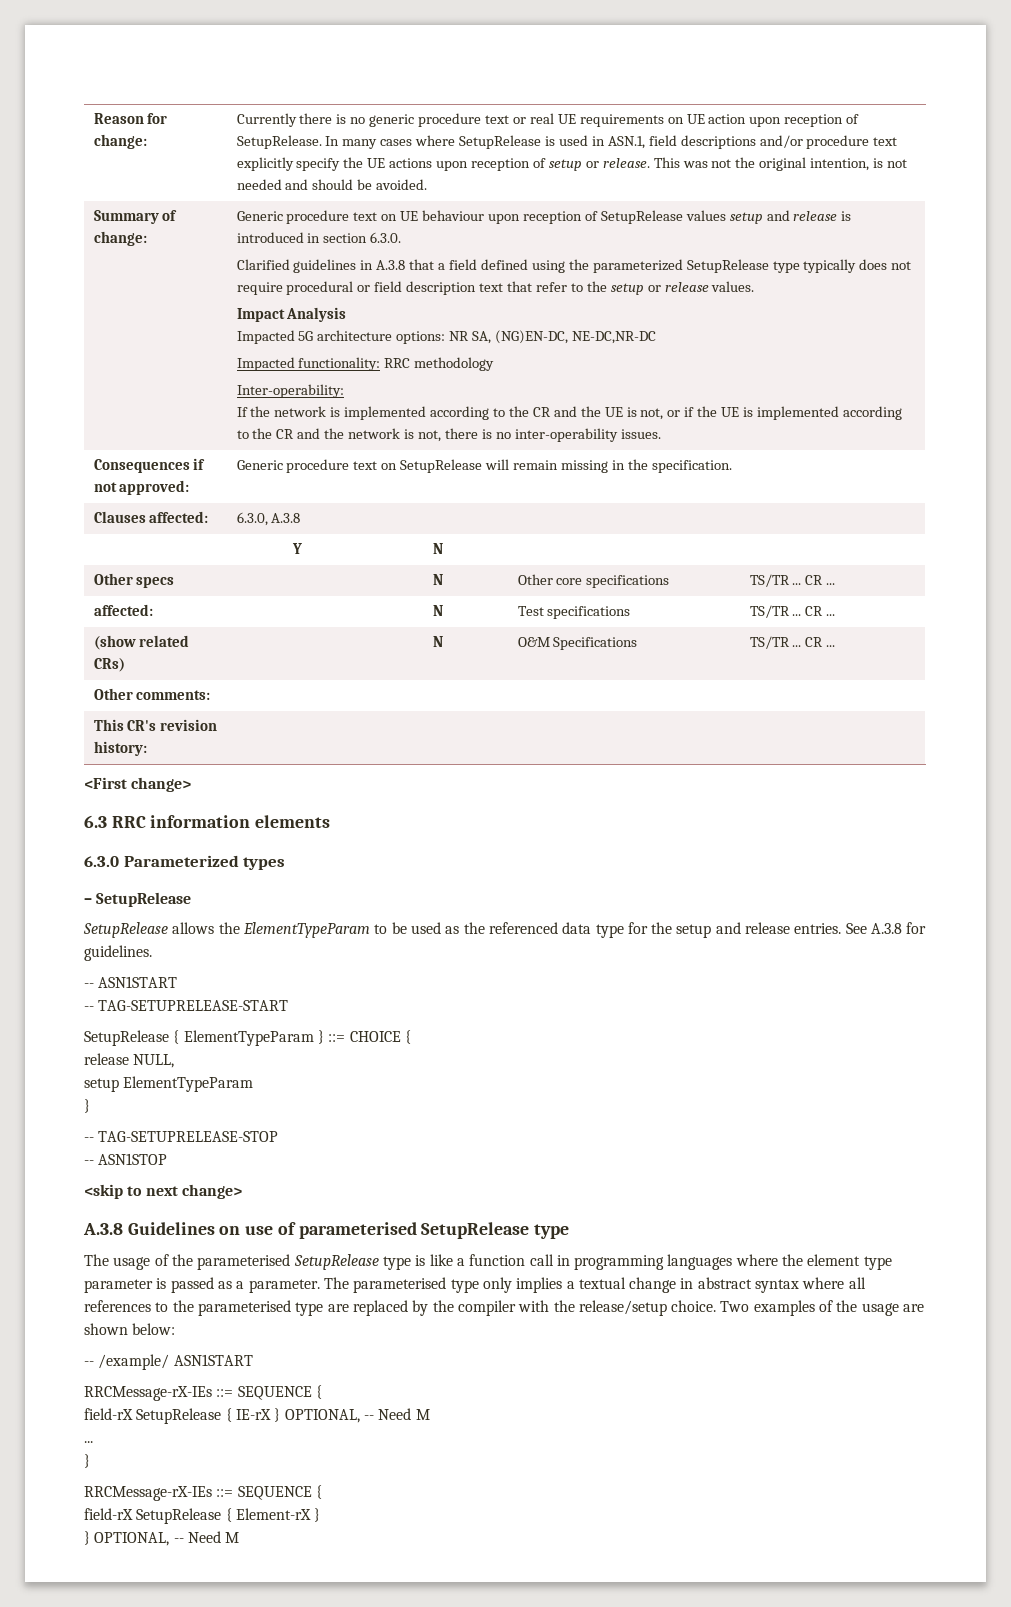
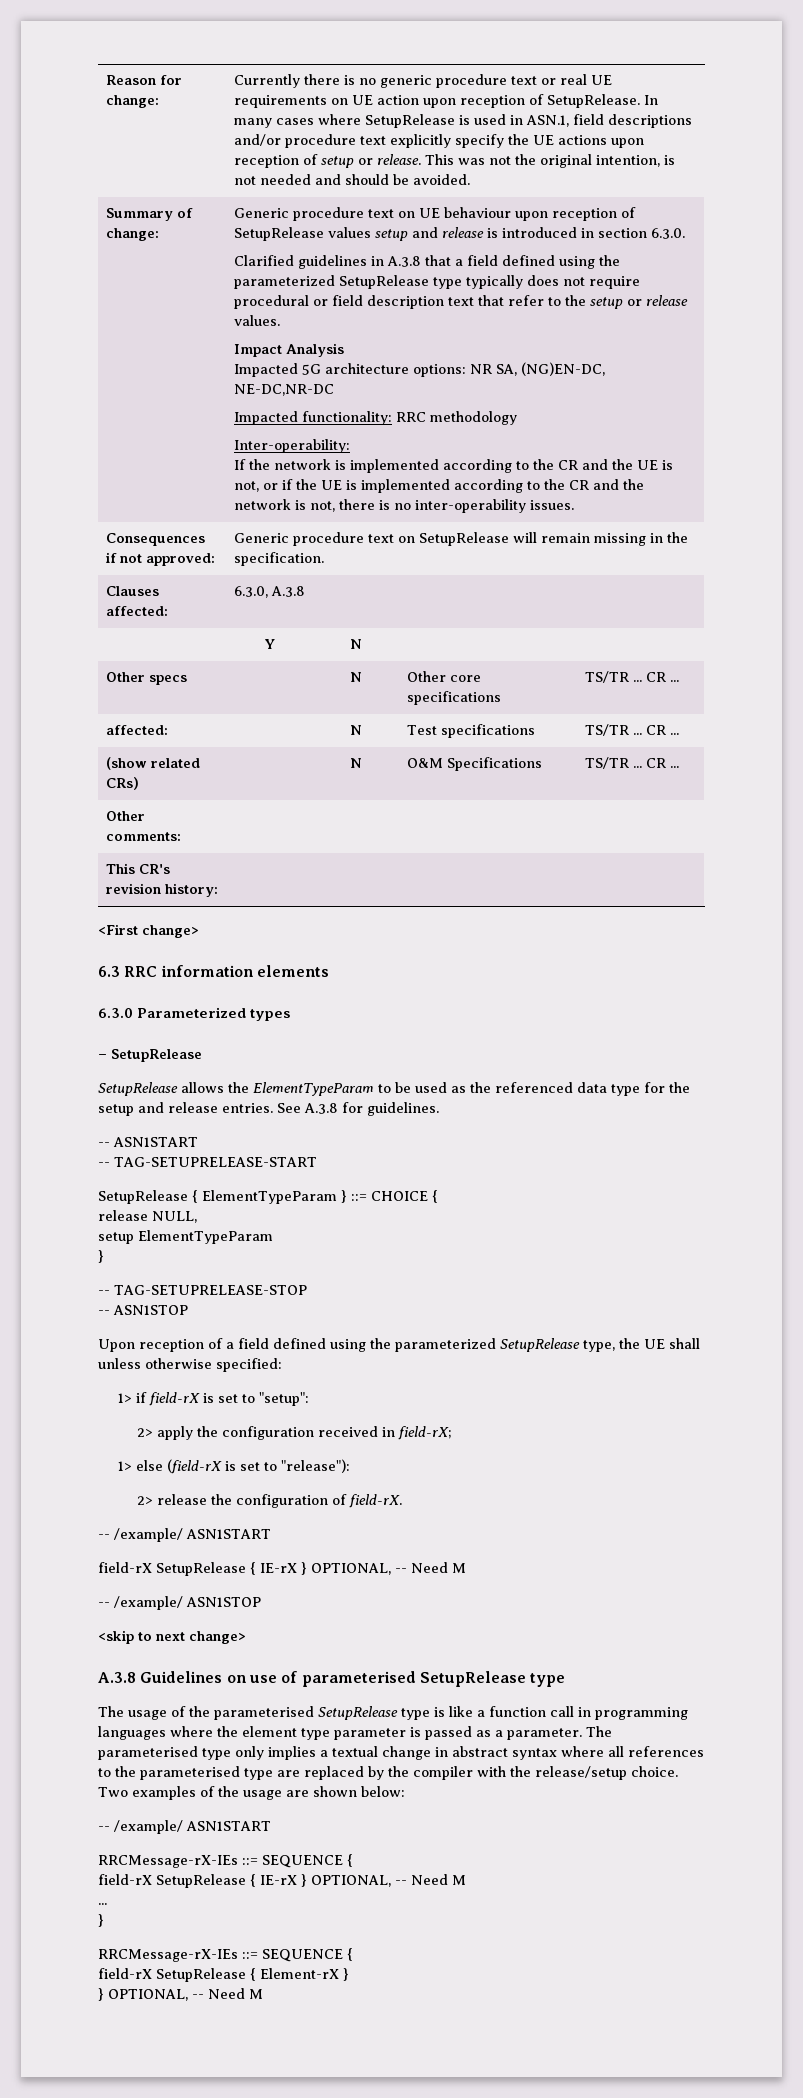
(168, 1159) none -> [98,1338,700,1352] [98,1358,282,1372] [117,1392,309,1406] [137,1426,453,1440] [117,1459,350,1474] [137,1494,403,1508] [98,1528,271,1542] [98,1562,466,1576] [98,1596,261,1610] // Upon reception of a field defined using the parameterized SetupRelease type, the UE shall unless otherwise specified: // 1> if field-rX is set to "setup": // 2> apply the configuration received in field-rX; // 1> else (field-rX is set to "release"): // 2> release the configuration of field-rX. // -- /example/ ASN1START // field-rX SetupRelease { IE-rX } OPTIONAL, -- Need M // -- /example/ ASN1STOP

